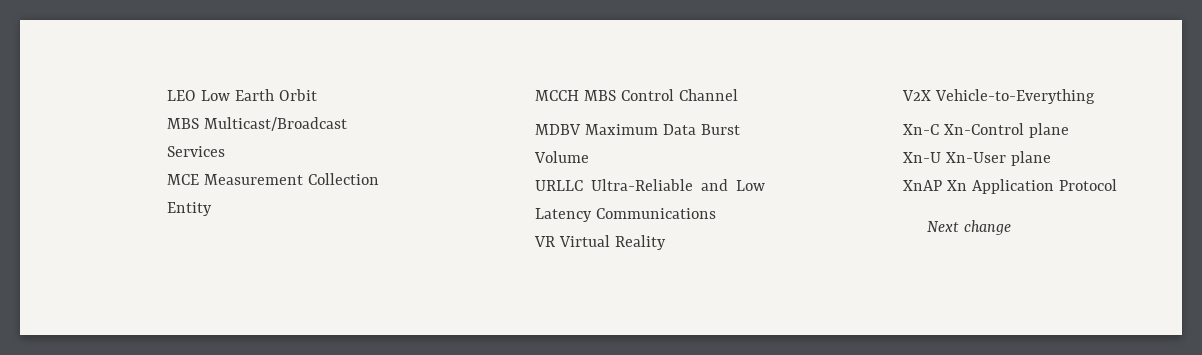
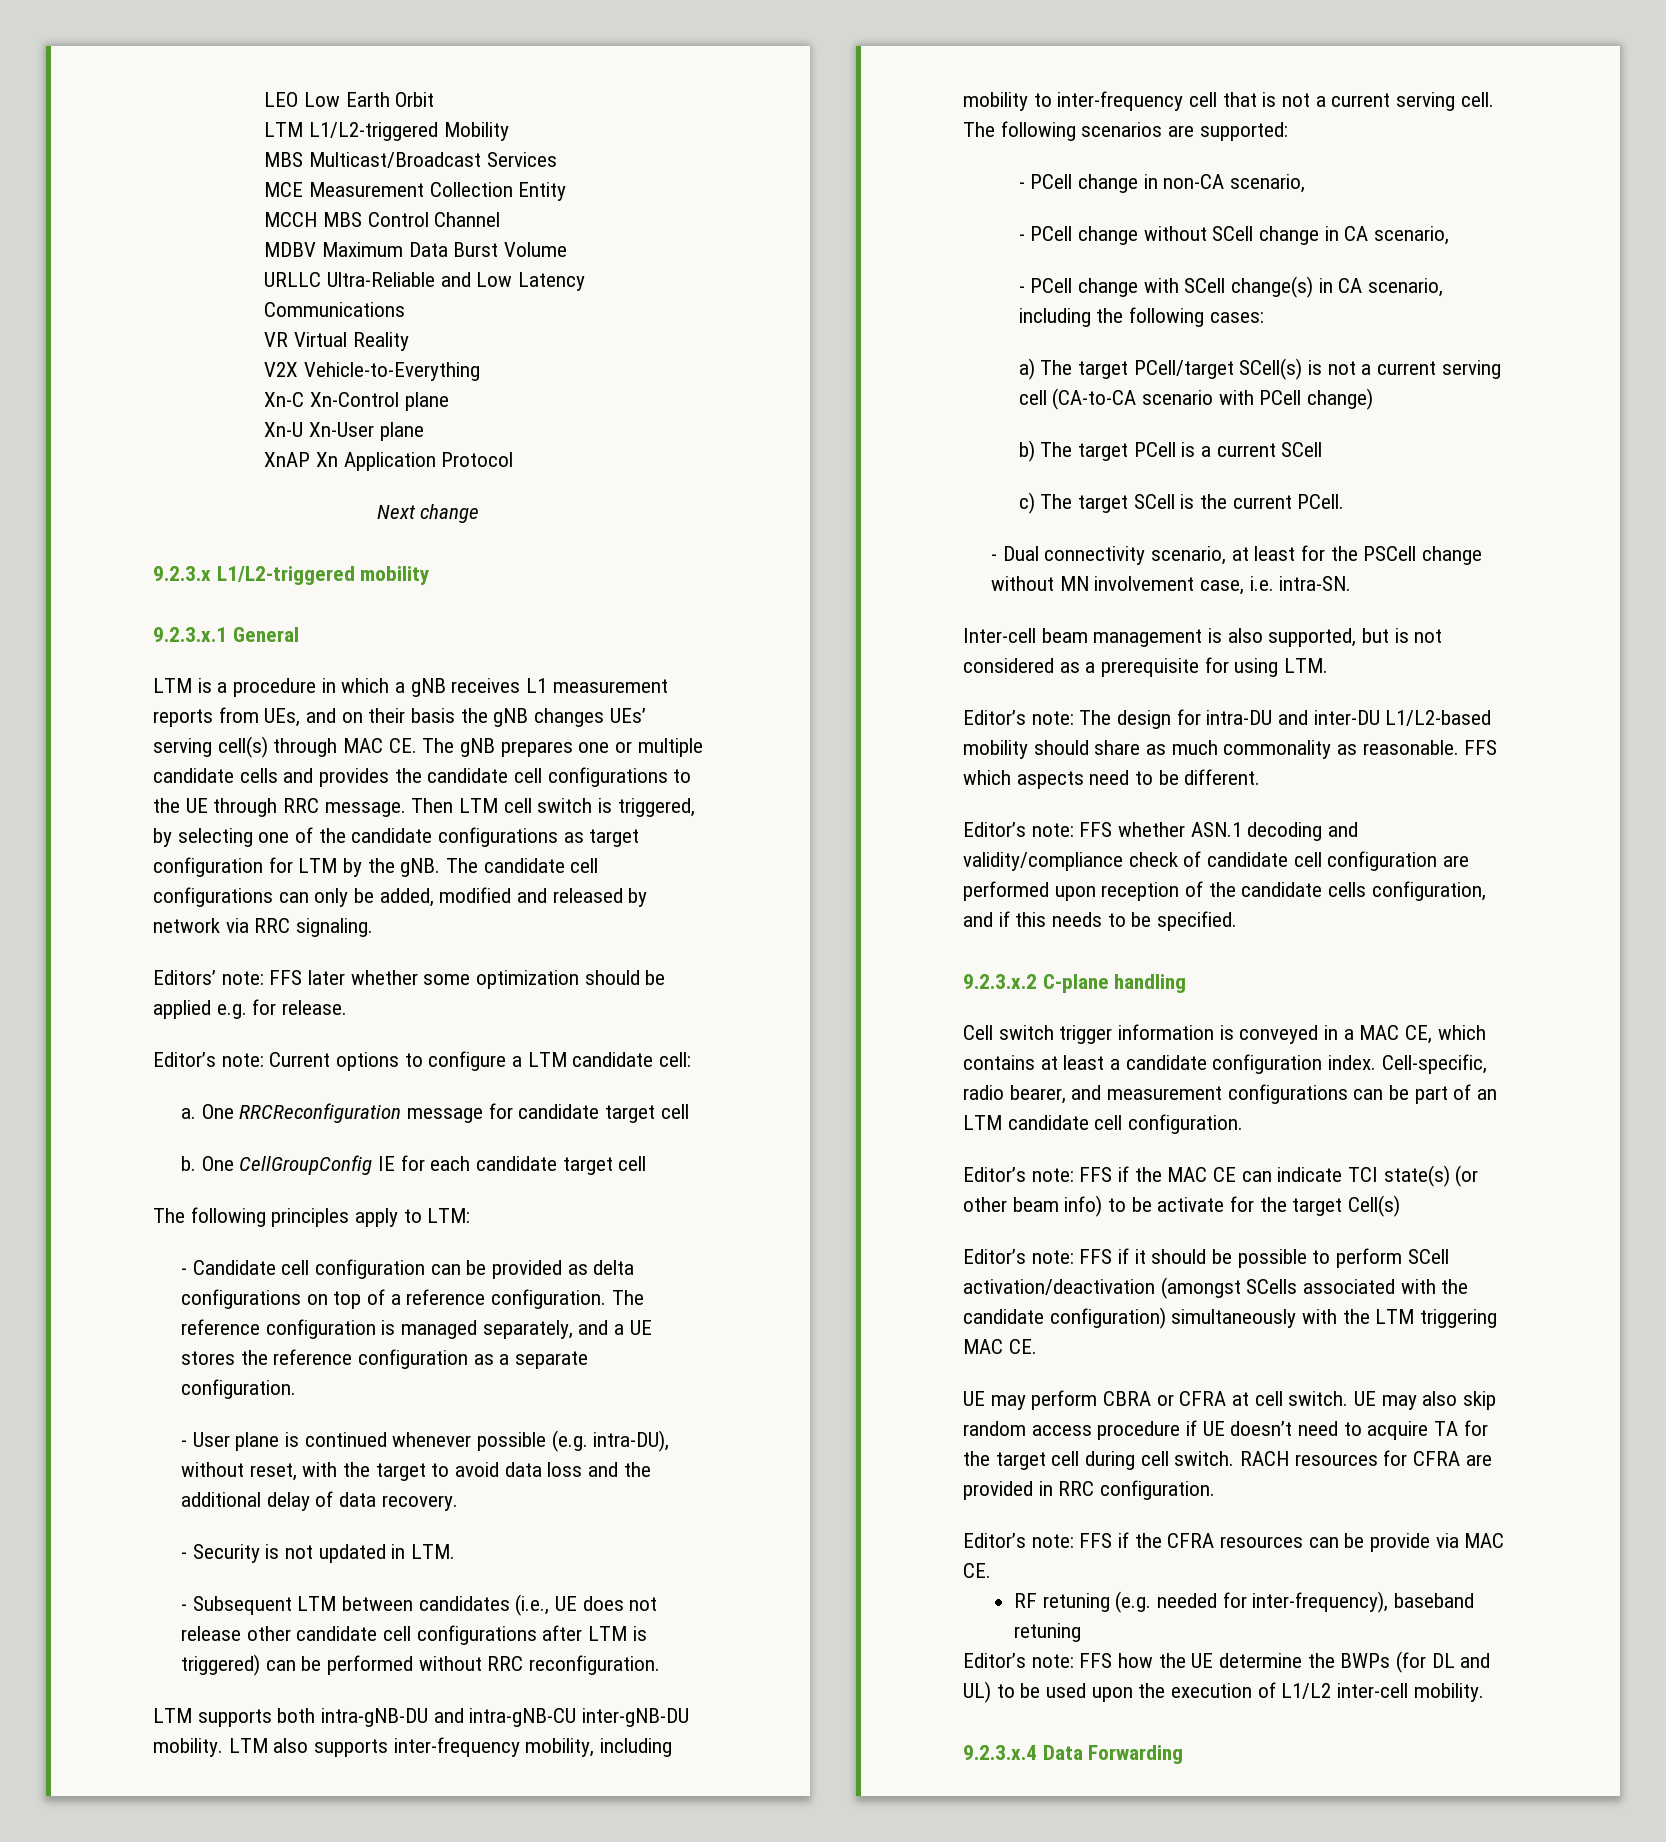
(317, 95) none -> [264,122,509,141] // LTM L1/L2-triggered Mobility
(1011, 227) none -> [153,566,430,585] [153,627,299,642] [153,678,668,697] [153,707,646,727] [153,736,703,758] [153,767,692,787] [153,798,695,817] [153,827,640,847] [153,857,599,877] [153,887,648,907] [153,918,374,937] [153,970,666,989] [153,999,348,1019] [153,1051,692,1071] [180,1103,689,1123] [180,1155,647,1175] [153,1207,471,1227] [180,1259,635,1279] [180,1289,644,1309] [180,1319,652,1339] [180,1349,588,1369] [180,1379,296,1399] [180,1430,670,1452] [180,1462,651,1481] [180,1491,458,1511] [180,1544,455,1563] [180,1594,658,1616] [180,1625,647,1645] [180,1654,660,1676] [153,1708,690,1727] [153,1737,673,1757] [963,91,1494,111] [963,121,1288,141] [1018,174,1306,193] [1018,226,1450,245] [1018,276,1444,298] [1018,307,1264,327] [1018,358,1501,380] [1018,388,1374,410] [1018,440,1323,462] [1018,492,1345,514] [990,545,1482,565] [990,576,1352,595] [963,628,1443,647] [963,657,1329,677] [963,709,1492,729] [963,740,1498,759] [963,769,1261,789] [963,822,1359,841] [963,851,1470,871] [963,881,1486,901] [963,911,1238,931] [963,974,1187,993] [963,1024,1486,1044] [963,1054,1487,1074] [963,1084,1498,1104] [963,1114,1244,1134] [963,1165,1479,1187] [963,1195,1401,1217] [963,1248,1449,1268] [963,1277,1469,1299] [963,1307,1498,1329] [963,1339,1037,1354] [963,1390,1497,1410] [963,1420,1488,1440] [963,1450,1492,1470] [963,1480,1216,1500] [963,1532,1505,1552] [963,1563,991,1578] [1013,1591,1474,1613] [1013,1623,1081,1642] [963,1651,1491,1673] [963,1681,1484,1703] [963,1745,1184,1764] // 9.2.3.x L1/L2-triggered mobility // 9.2.3.x.1 General // LTM is a procedure in which a gNB receives L1 measurement reports from UEs, and on their basis the gNB changes UEs’ serving cell(s) through MAC CE. The gNB prepares one or multiple candidate cells and provides the candidate cell configurations to the UE through RRC message. Then LTM cell switch is triggered, by selecting one of the candidate configurations as target configuration for LTM by the gNB. The candidate cell configurations can only be added, modified and released by network via RRC signaling. // Editors’ note: FFS later whether some optimization should be applied e.g. for release. // Editor’s note: Current options to configure a LTM candidate cell: // a. One RRCReconfiguration message for candidate target cell // b. One CellGroupConfig IE for each candidate target cell // The following principles apply to LTM: // - Candidate cell configuration can be provided as delta configurations on top of a reference configuration. The reference configuration is managed separately, and a UE stores the reference configuration as a separate configuration. // - User plane is continued whenever possible (e.g. intra-DU), without reset, with the target to avoid data loss and the additional delay of data recovery. // - Security is not updated in LTM. // - Subsequent LTM between candidates (i.e., UE does not release other candidate cell configurations after LTM is triggered) can be performed without RRC reconfiguration. // LTM supports both intra-gNB-DU and intra-gNB-CU inter-gNB-DU mobility. LTM also supports inter-frequency mobility, including mobility to inter-frequency cell that is not a current serving cell. The following scenarios are supported: // - PCell change in non-CA scenario, // - PCell change without SCell change in CA scenario, // - PCell change with SCell change(s) in CA scenario, including the following cases: // a) The target PCell/target SCell(s) is not a current serving cell (CA-to-CA scenario with PCell change) // b) The target PCell is a current SCell // c) The target SCell is the current PCell. // - Dual connectivity scenario, at least for the PSCell change without MN involvement case, i.e. intra-SN. // Inter-cell beam management is also supported, but is not considered as a prerequisite for using LTM. // Editor’s note: The design for intra-DU and inter-DU L1/L2-based mobility should share as much commonality as reasonable. FFS which aspects need to be different. // Editor’s note: FFS whether ASN.1 decoding and validity/compliance check of candidate cell configuration are performed upon reception of the candidate cells configuration, and if this needs to be specified. // 9.2.3.x.2 C-plane handling // Cell switch trigger information is conveyed in a MAC CE, which contains at least a candidate configuration index. Cell-specific, radio bearer, and measurement configurations can be part of an LTM candidate cell configuration. // Editor’s note: FFS if the MAC CE can indicate TCI state(s) (or other beam info) to be activate for the target Cell(s) // Editor’s note: FFS if it should be possible to perform SCell activation/deactivation (amongst SCells associated with the candidate configuration) simultaneously with the LTM triggering MAC CE. // UE may perform CBRA or CFRA at cell switch. UE may also skip random access procedure if UE doesn’t need to acquire TA for the target cell during cell switch. RACH resources for CFRA are provided in RRC configuration. // Editor’s note: FFS if the CFRA resources can be provide via MAC CE. // RF retuning (e.g. needed for inter-frequency), baseband retuning // Editor’s note: FFS how the UE determine the BWPs (for DL and UL) to be used upon the execution of L1/L2 inter-cell mobility. // 9.2.3.x.4 Data Forwarding

